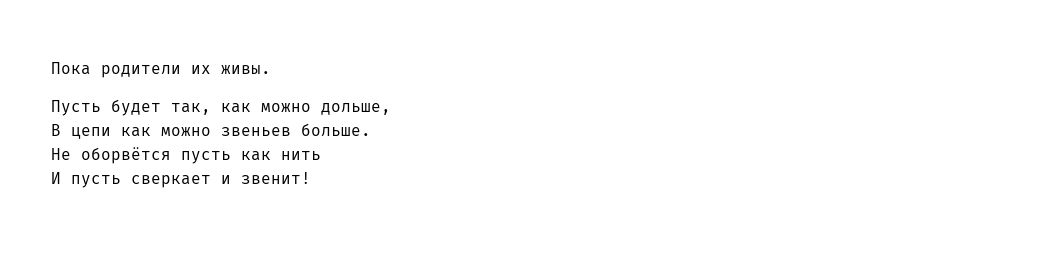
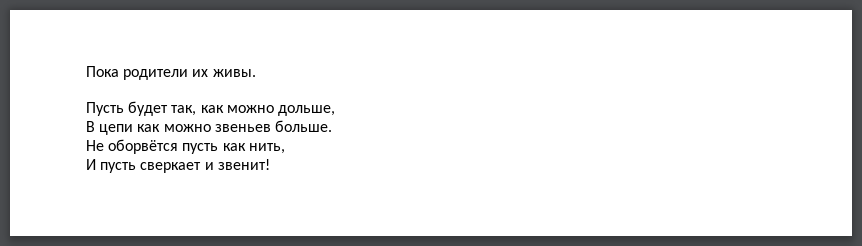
[281,151,321,160] нить -> [248,143,285,154] нить,

